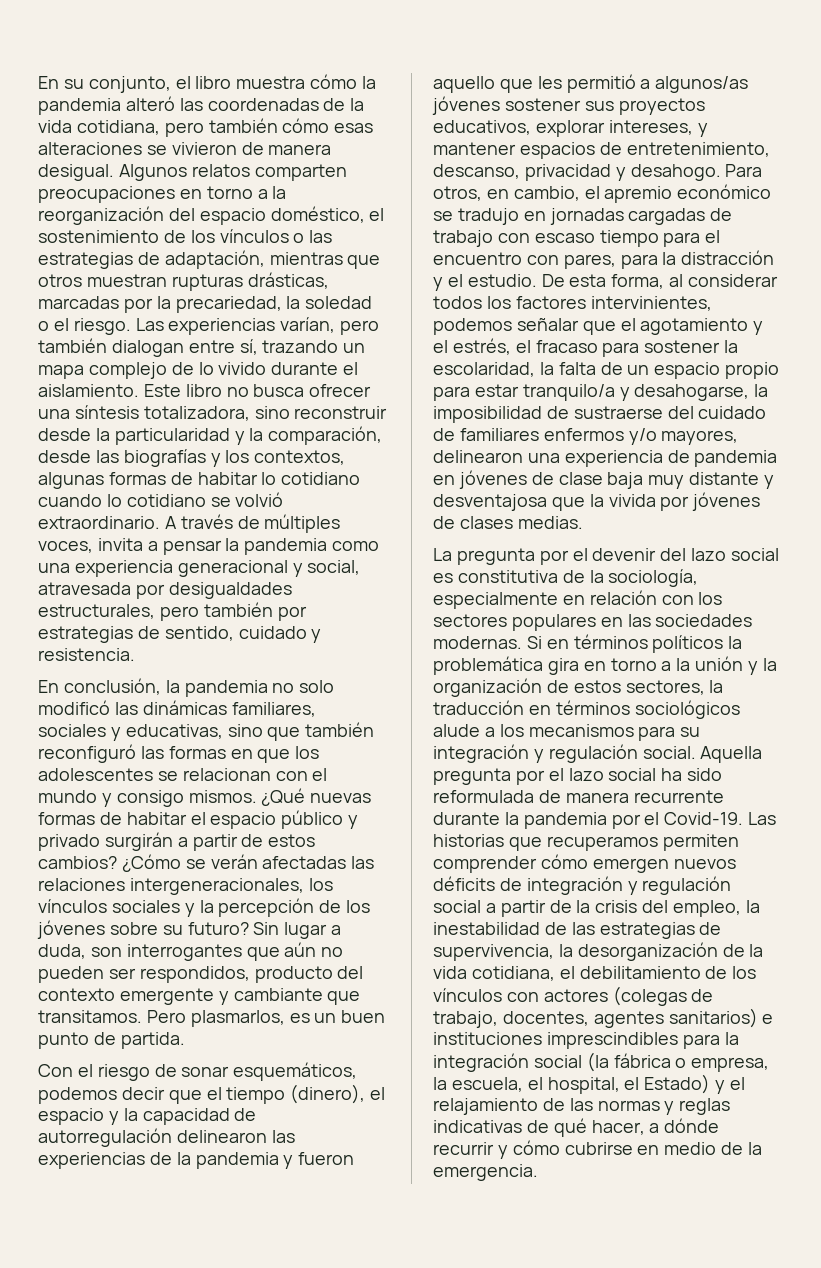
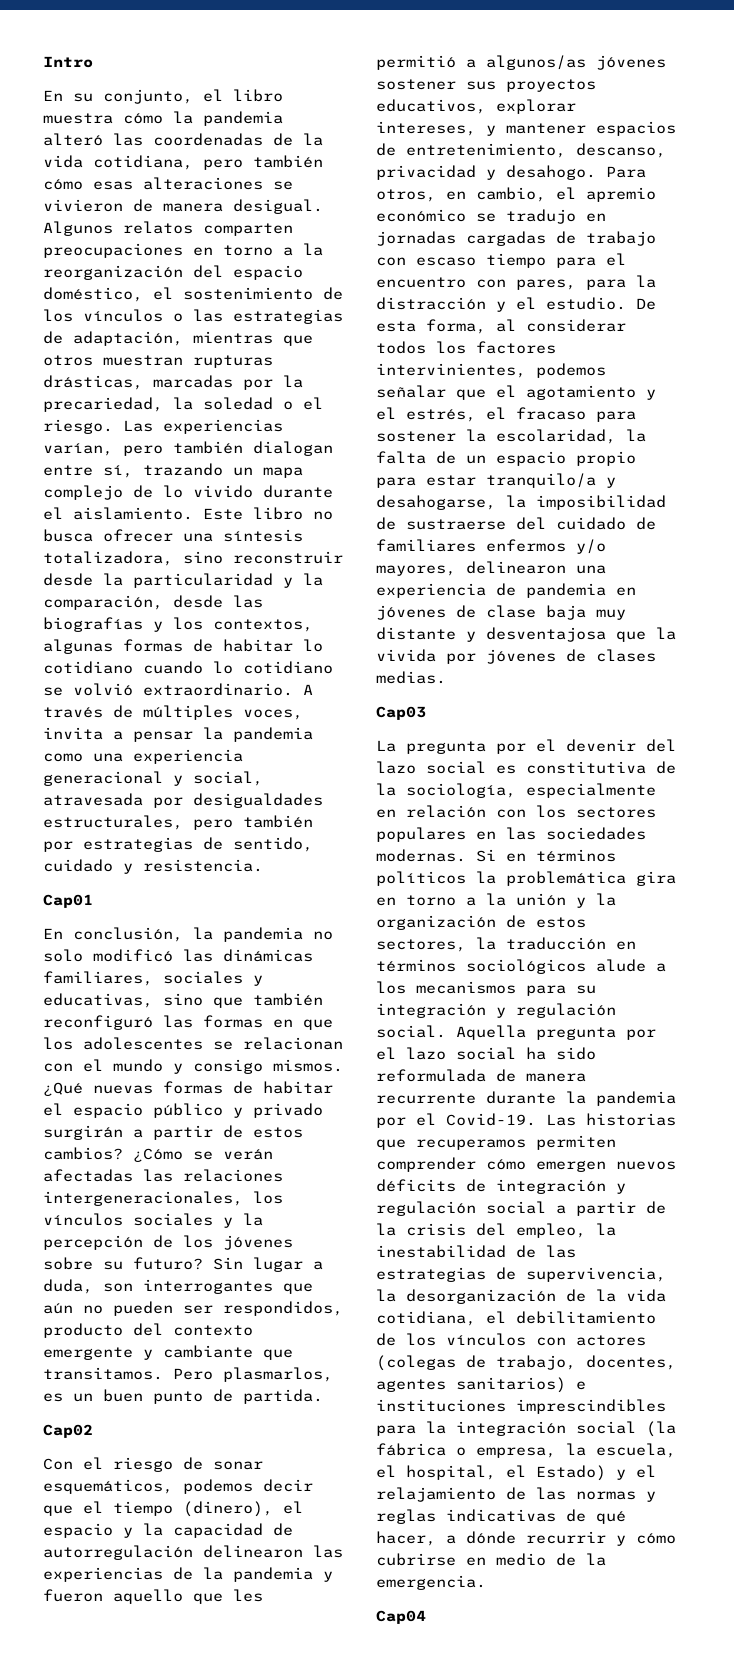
(38, 82) none -> [43,56,93,68] Intro //
(135, 654) none -> [43,894,93,908] // Cap01
(185, 1040) none -> [43,1424,93,1438] // Cap02
(583, 522) none -> [376,706,426,720] // Cap03
(538, 1172) none -> [376,1610,426,1624] // Cap04

